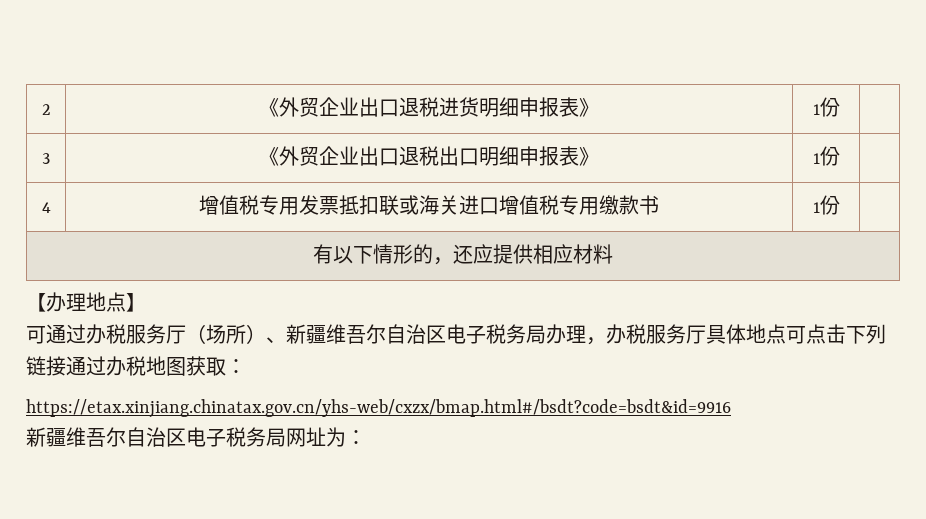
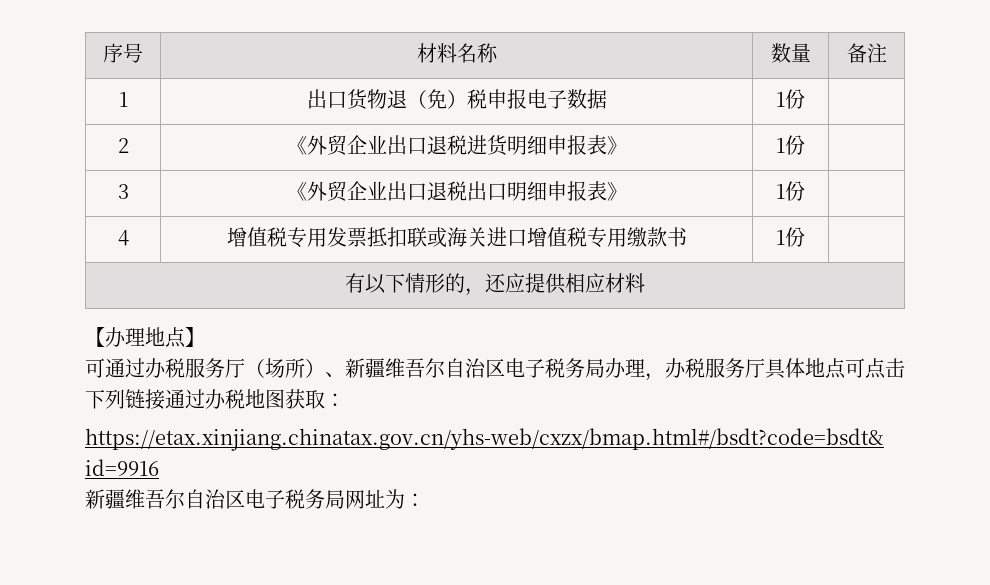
(41, 109) none -> [103,43,143,63] [416,43,498,63] [770,43,811,63] [846,43,887,63] [118,92,128,107] [306,89,607,110] [776,89,805,109] 序号 | 材料名称 | 数量 | 备注 // 1 | 出口货物退（免）税申报电子数据 | 1份 | //

